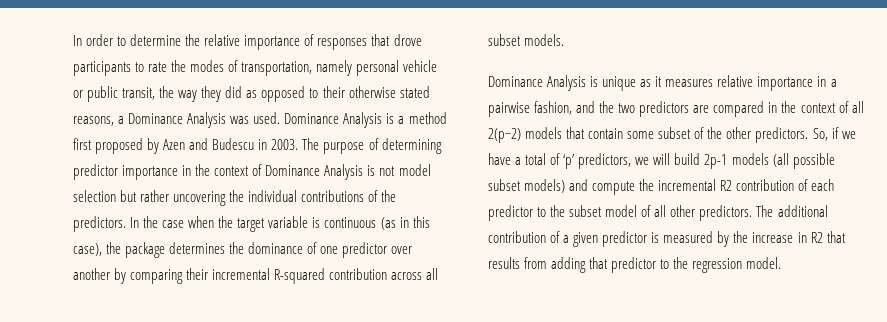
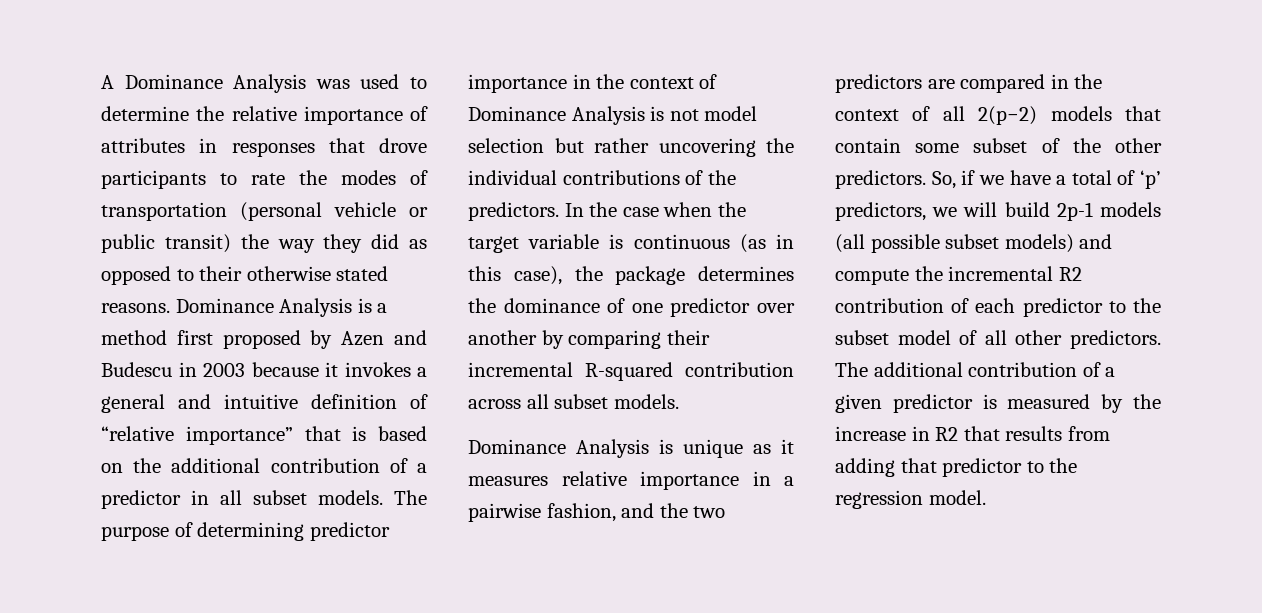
[73,34,114,46] In order -> [101,74,400,93] A Dominance Analysis was used
(315, 40) none -> [101,138,218,153] attributes in
[241,60,400,76] transportation, namely personal -> [101,202,322,221] transportation (personal
[122,87,156,100] transit, -> [164,234,231,253] transit)
[73,112,281,128] reasons, a Dominance Analysis was used. -> [101,303,170,313] reasons.
[271,139,299,150] 2003. -> [203,362,427,377] [101,394,428,413] [101,426,427,445] [101,458,427,473] [101,490,383,509] 2003 because it invokes a general and intuitive definition of “relative importance” that is based on the additional contribution of a predictor in all subset models.

